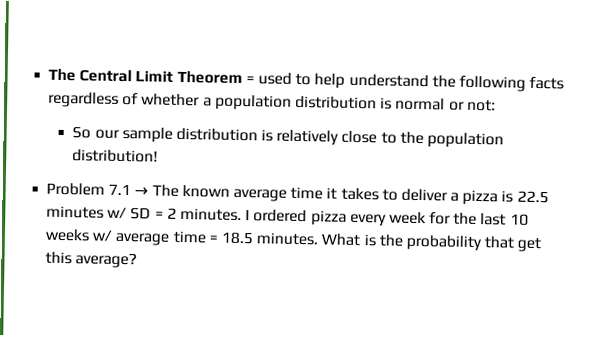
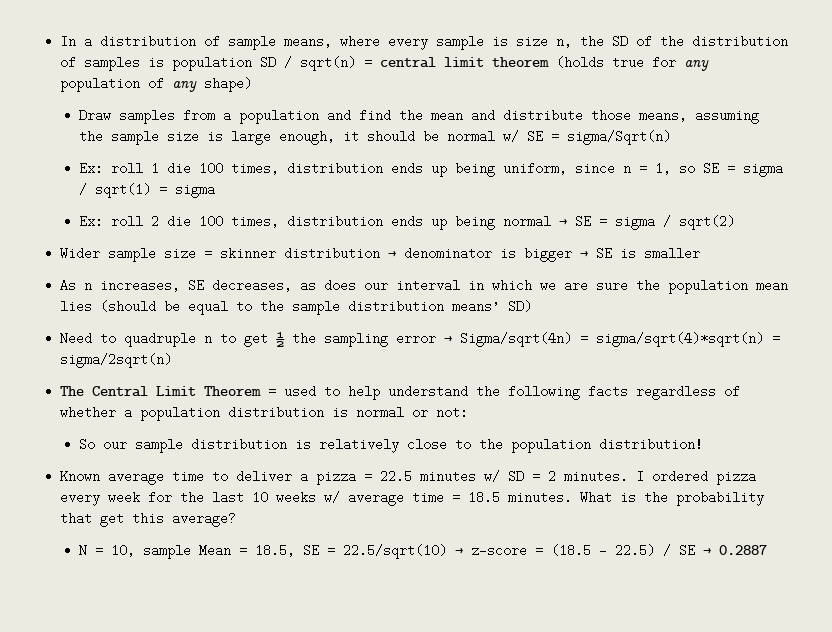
(48, 75) none -> [60,35,789,50] [60,56,710,71] [60,77,253,92] [78,109,759,124] [78,130,671,145] [78,162,783,177] [78,183,215,198] [78,215,735,230] [60,247,701,262] [60,279,789,294] [60,300,533,315] [60,332,781,347] [60,353,173,368] In a distribution of sample means, where every sample is size n, the SD of the distribution of samples is population SD / sqrt(n) = central limit theorem (holds true for any population of any shape) // Draw samples from a population and find the mean and distribute those means, assuming the sample size is large enough, it should be normal w/ SE = sigma/Sqrt(n) // Ex: roll 1 die 100 times, distribution ends up being uniform, since n = 1, so SE = sigma / sqrt(1) = sigma // Ex: roll 2 die 100 times, distribution ends up being normal → SE = sigma / sqrt(2) // Wider sample size = skinner distribution → denominator is bigger → SE is smaller // As n increases, SE decreases, as does our interval in which we are sure the population mean lies (should be equal to the sample distribution means’ SD) // Need to quadruple n to get ½ the sampling error → Sigma/sqrt(4n) = sigma/sqrt(4)*sqrt(n) = sigma/2sqrt(n) //
[46,182,379,202] Problem 7.1 → The known average time it takes -> [60,470,205,485] Known average time
[501,190,514,203] is -> [364,470,373,483] =
(138, 260) none -> [78,544,767,559] // N = 10, sample Mean = 18.5, SE = 22.5/sqrt(10) → z-score = (18.5 – 22.5) / SE → 0.2887

